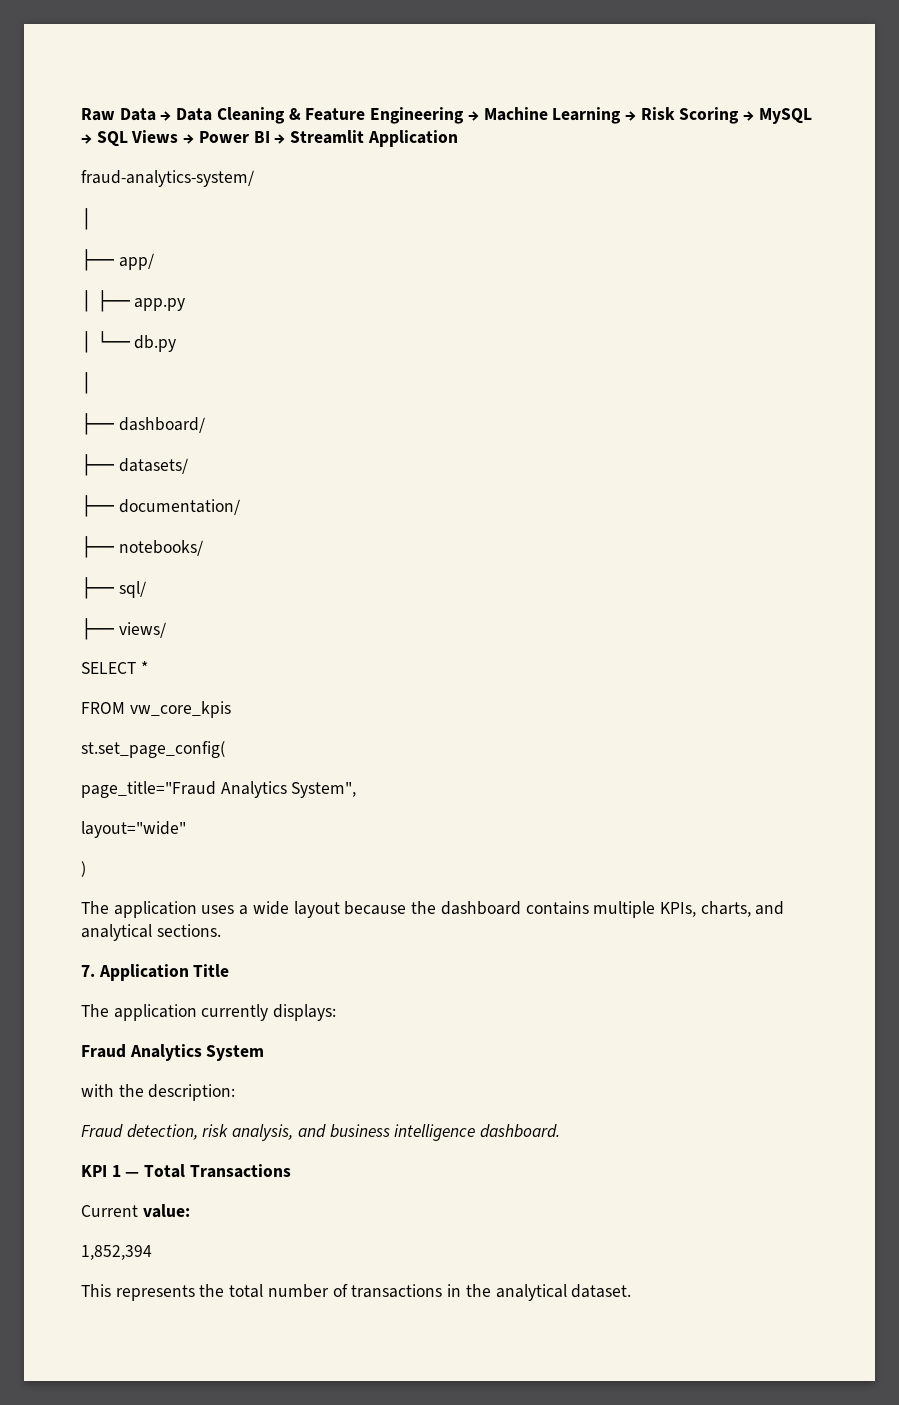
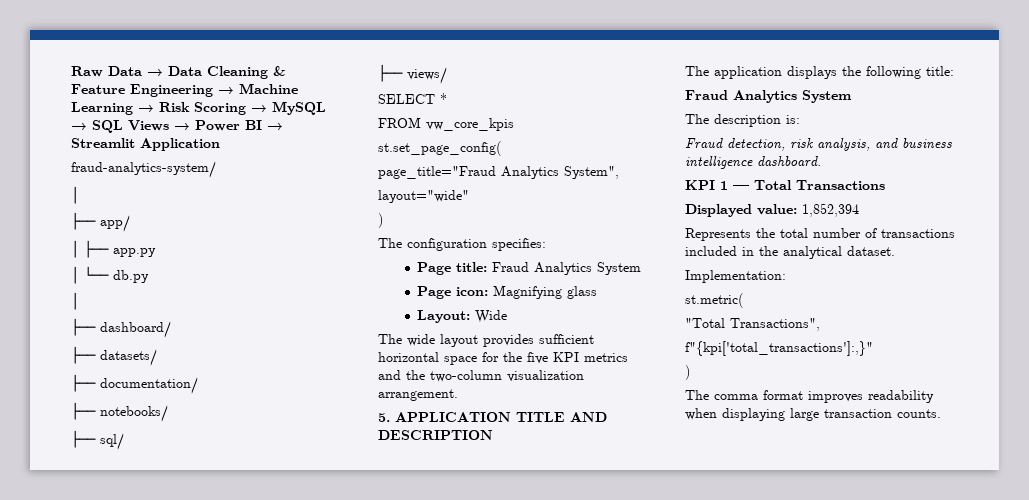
[113,901,785,918] [81,924,221,941] [81,964,230,981] [81,1004,337,1021] [81,1044,265,1061] [81,1084,236,1101] application uses a wide layout because the dashboard contains multiple KPIs, charts, and analytical sections. // 7. Application Title // The application currently displays: // Fraud Analytics System // with the description: -> [407,238,546,251] [417,262,642,275] [417,285,598,299] [417,310,508,323] [378,334,594,347] [378,352,628,365] [378,370,584,382] [378,389,458,401] [378,412,607,422] [378,430,493,440] [685,66,954,79] [685,90,852,103] [685,114,800,127] configuration specifies: // Page title: Fraud Analytics System // Page icon: Magnifying glass // Layout: Wide // The wide layout provides sufficient horizontal space for the five KPI metrics and the two-column visualization arrangement. // 5. APPLICATION TITLE AND DESCRIPTION // The application displays the following title: // Fraud Analytics System // The description is:
[81,1205,138,1217] Current -> [685,204,752,217] Displayed
(190, 1211) // -> (797, 209) none
[81,1284,195,1301] This represents -> [685,228,751,241] Represents
(443, 1291) none -> [685,246,737,256] included
(632, 1291) none -> [685,270,786,283] [685,293,743,308] [685,318,820,331] [685,341,873,356] [685,365,690,380] [685,390,934,403] [685,408,941,421] // Implementation: // st.metric( // "Total Transactions", // f"{kpi['total_transactions']:,}" // ) // The comma format improves readability when displaying large transaction counts.

